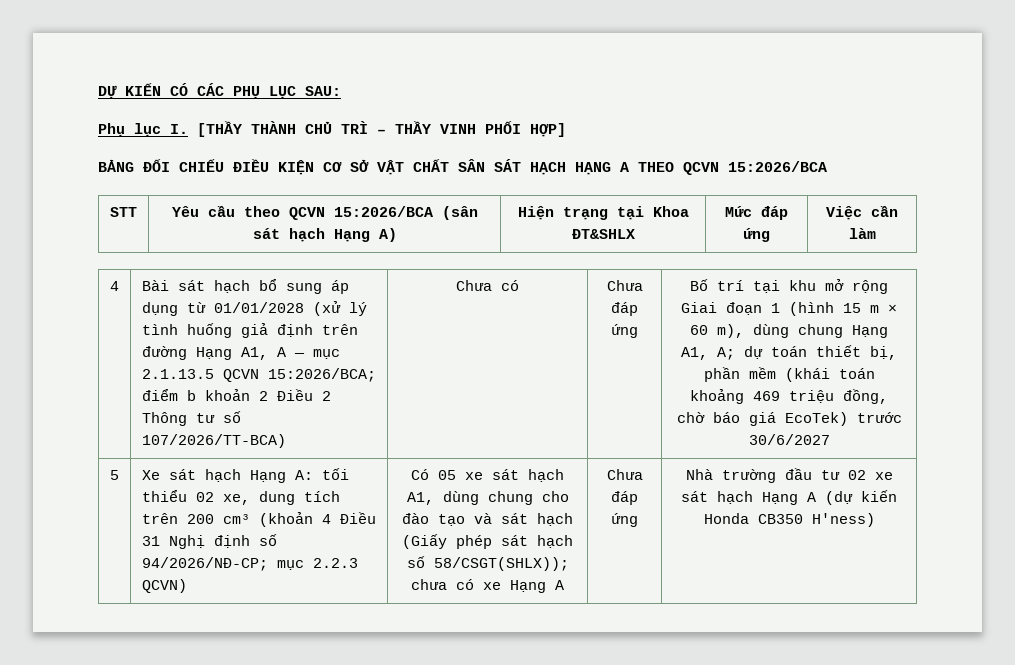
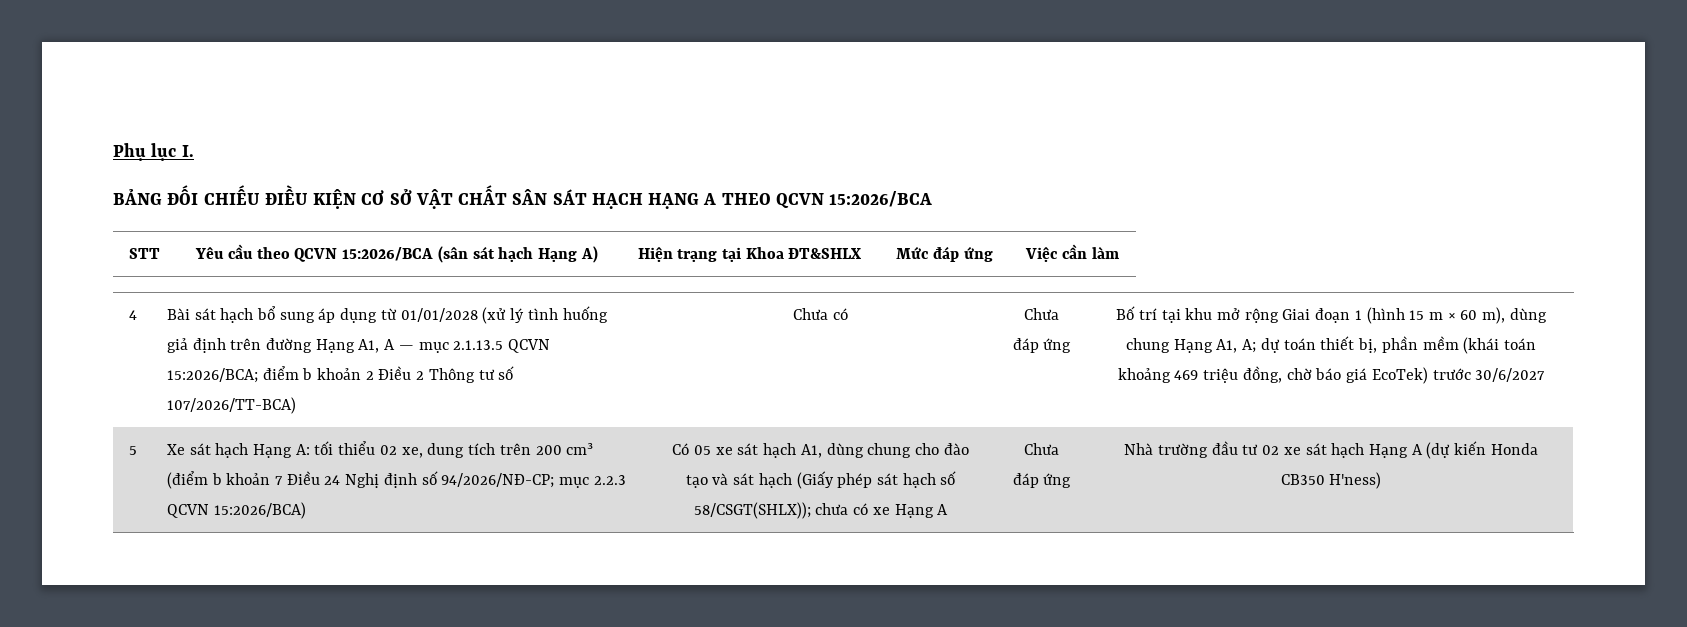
[98,83,341,99] [98,121,566,137] DỰ KIẾN CÓ CÁC PHỤ LỤC SAU: // Phụ lục I. [THẦY THÀNH CHỦ TRÌ – THẦY VINH PHỐI HỢP] -> [113,143,194,161] Phụ lục I.
[258,512,376,527] [141,536,160,546] (khoản 4 Điều 31 -> [166,471,341,489] (điểm b khoản 7 Điều 24
[141,579,187,593] QCVN) -> [166,502,306,519] QCVN 15:2026/BCA)

